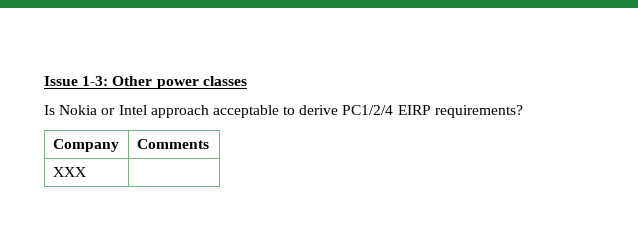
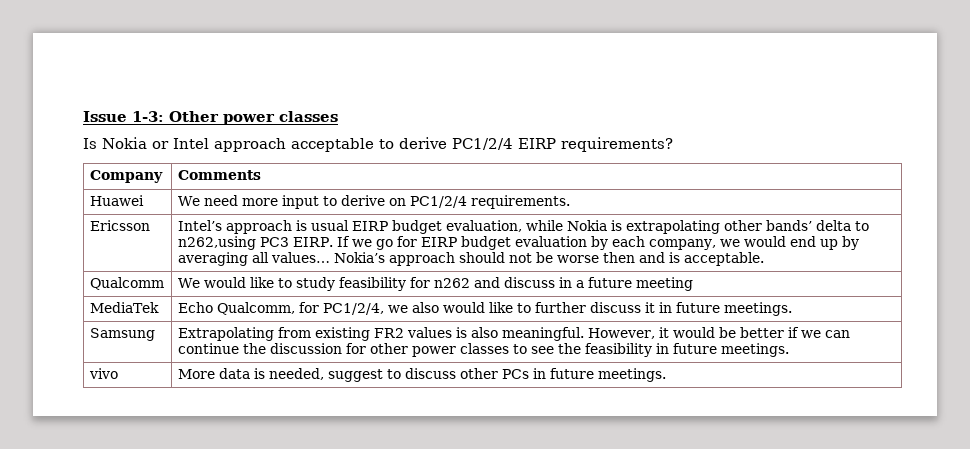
[52,167,86,177] XXX | -> [89,195,144,206] [177,195,570,209] [89,220,150,231] [177,220,869,234] [177,236,859,250] [177,252,764,266] [89,277,164,290] [177,277,693,291] [89,302,159,313] [177,302,792,316] [89,328,155,341] [177,327,850,341] [177,343,789,357] [88,368,118,379] [177,368,666,382] Huawei | We need more input to derive on PC1/2/4 requirements. // Ericsson | Intel’s approach is usual EIRP budget evaluation, while Nokia is extrapolating other bands’ delta to n262,using PC3 EIRP. If we go for EIRP budget evaluation by each company, we would end up by averaging all values… Nokia’s approach should not be worse then and is acceptable. // Qualcomm | We would like to study feasibility for n262 and discuss in a future meeting // MediaTek | Echo Qualcomm, for PC1/2/4, we also would like to further discuss it in future meetings. // Samsung | Extrapolating from existing FR2 values is also meaningful. However, it would be better if we can continue the discussion for other power classes to see the feasibility in future meetings. // vivo | More data is needed, suggest to discuss other PCs in future meetings.

